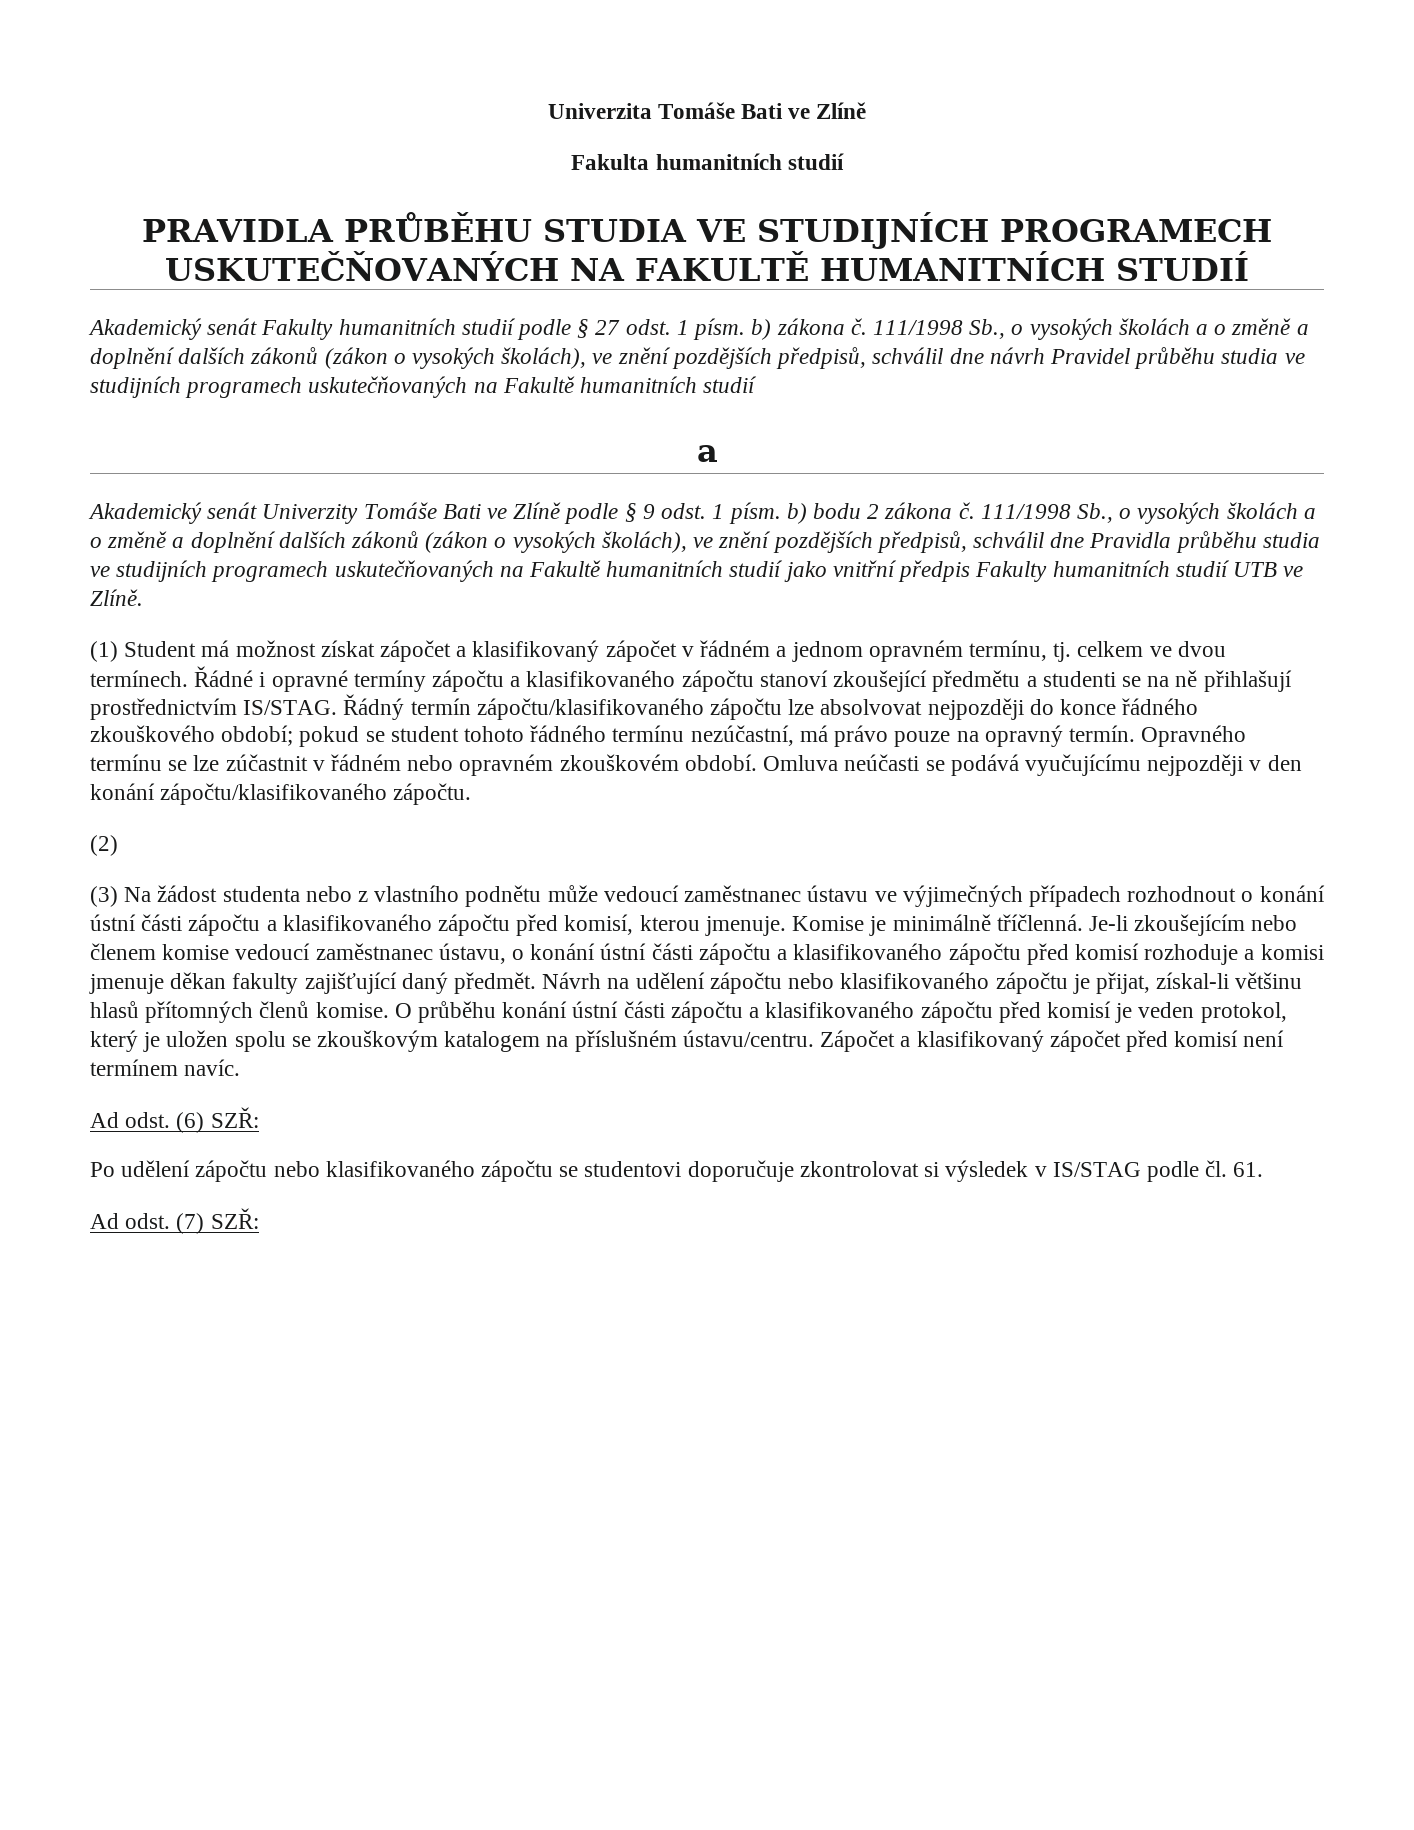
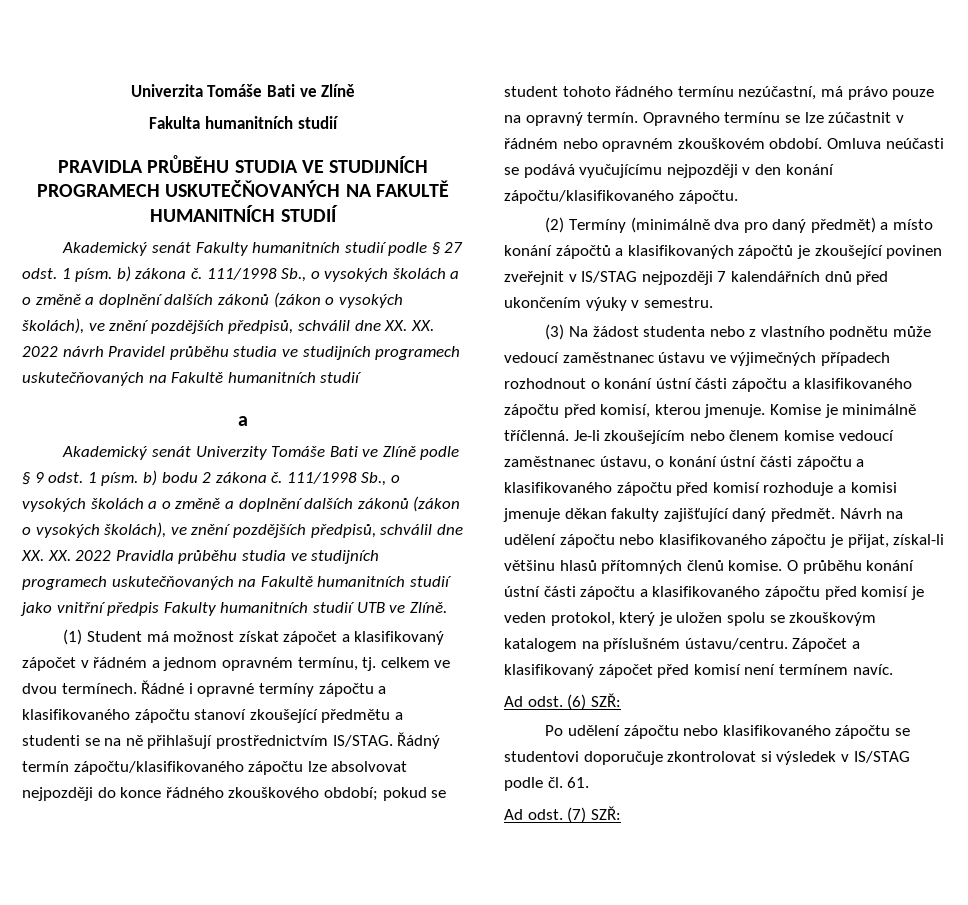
(984, 356) none -> [384,320,434,331] [22,346,58,357] XX. XX. 2022
(1085, 540) none -> [21,550,112,561] XX. XX. 2022
(118, 845) none -> [568,217,934,233] [504,245,943,259] [504,271,889,285] [504,297,713,311] Termíny (minimálně dva pro daný předmět) a místo konání zápočtů a klasifikovaných zápočtů je zkoušející povinen zveřejnit v IS/STAG nejpozději 7 kalendářních dnů před ukončením výuky v semestru.

